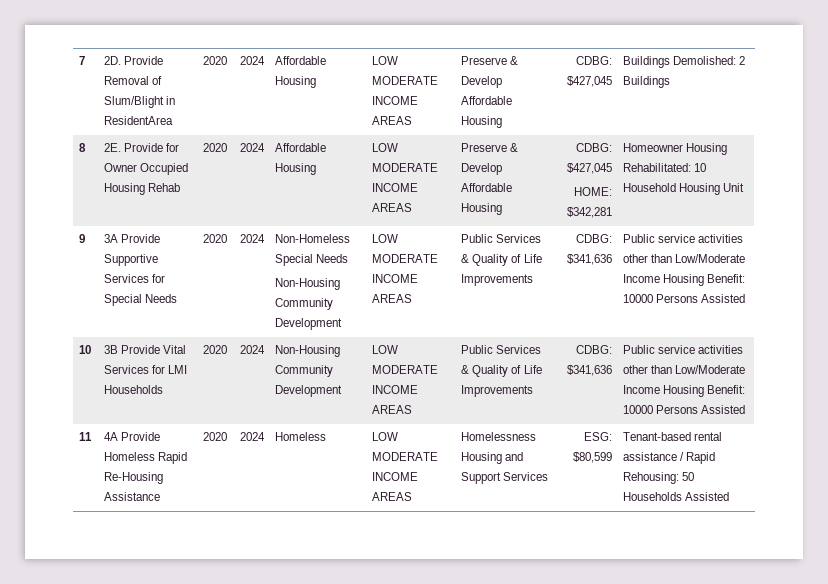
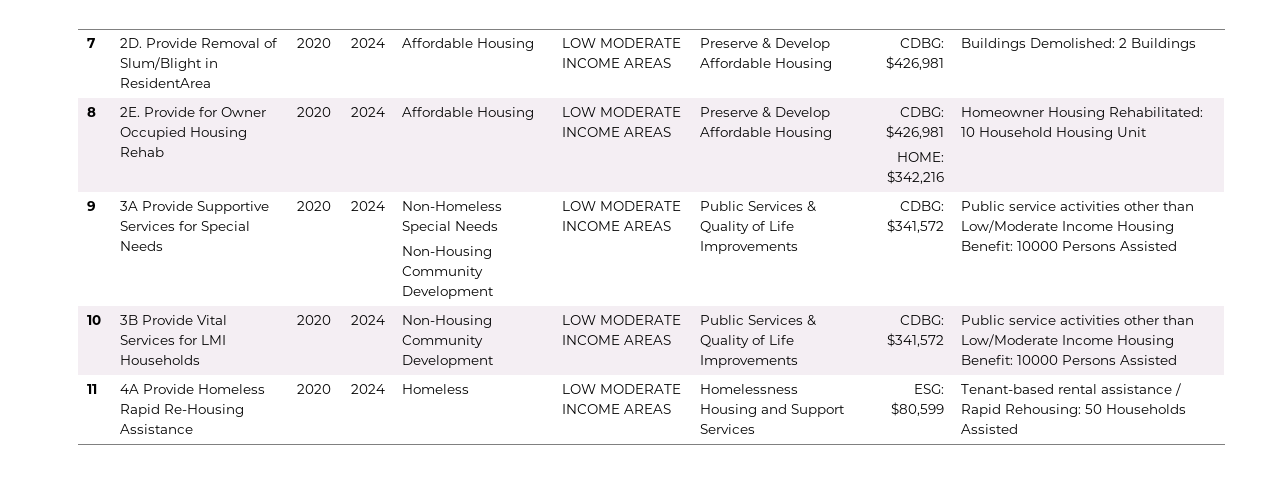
[566,76,612,87] $427,045 -> [885,56,944,70] $426,981
[566,163,612,174] $427,045 -> [885,125,944,139] $426,981
[566,207,612,218] $342,281 -> [886,170,944,184] $342,216
[566,254,612,265] $341,636 -> [886,219,944,233] $341,572
[566,365,612,376] $341,636 -> [886,333,944,347] $341,572

